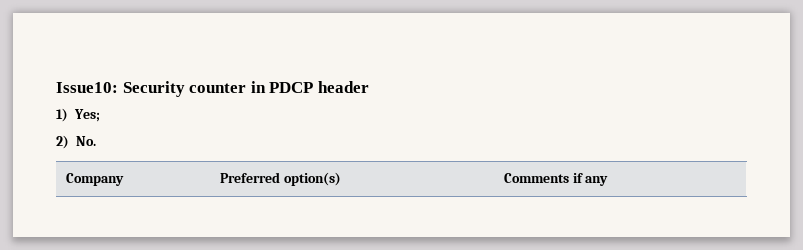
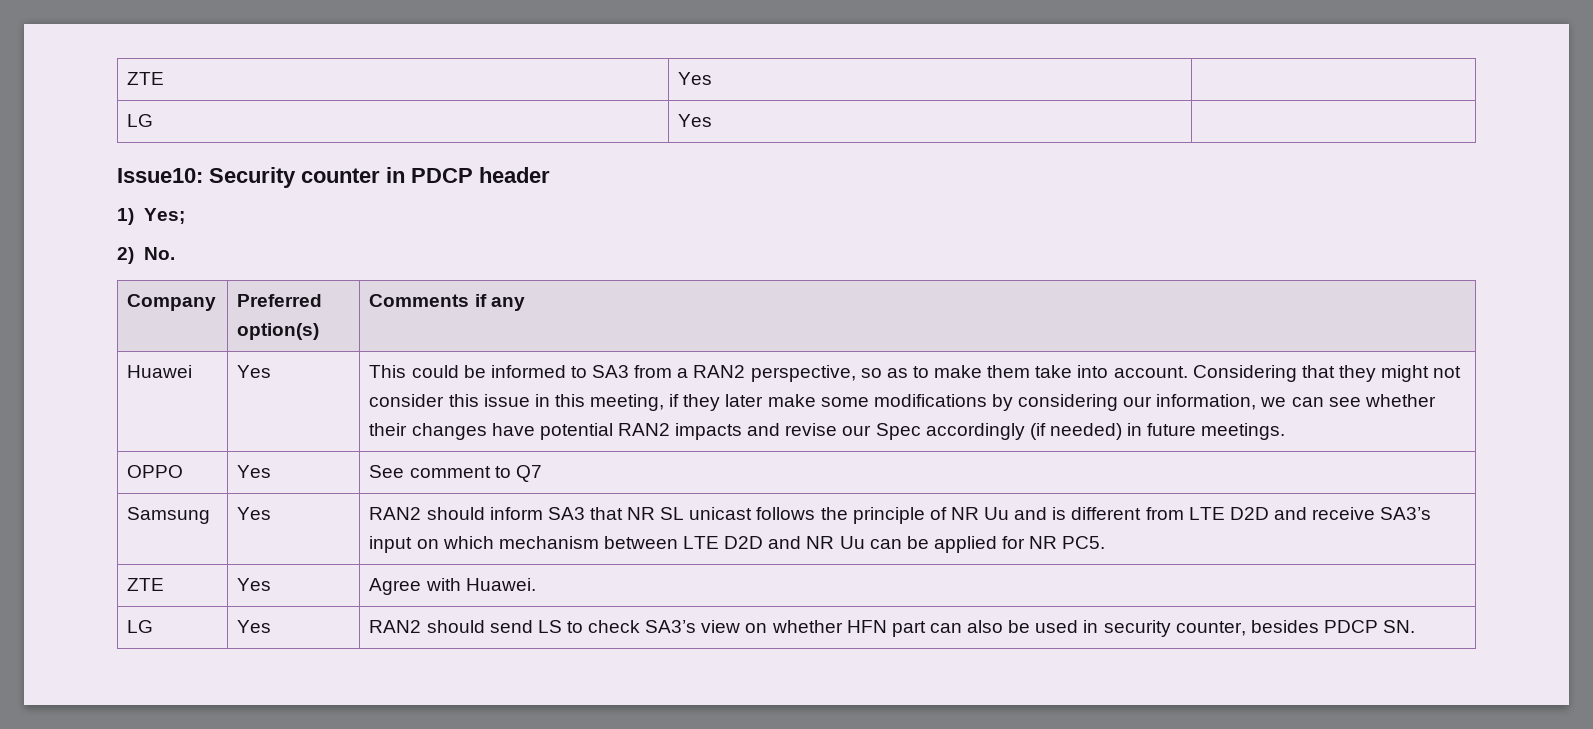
(56, 87) none -> [127,72,165,85] [678,72,713,85] [127,114,154,127] [678,114,713,127] ZTE | Yes | // LG | Yes | //
(609, 181) none -> [127,365,193,378] [237,365,272,378] [369,365,1462,382] [369,394,1436,411] [369,423,1286,440] [127,465,184,478] [237,465,272,478] [369,465,542,482] [127,507,211,524] [237,507,272,520] [369,507,1432,524] [369,536,1106,553] [127,578,165,591] [237,578,272,591] [369,578,536,595] [127,620,154,633] [237,620,272,633] [369,620,1416,637] // Huawei | Yes | This could be informed to SA3 from a RAN2 perspective, so as to make them take into account. Considering that they might not consider this issue in this meeting, if they later make some modifications by considering our information, we can see whether their changes have potential RAN2 impacts and revise our Spec accordingly (if needed) in future meetings. // OPPO | Yes | See comment to Q7 // Samsung | Yes | RAN2 should inform SA3 that NR SL unicast follows the principle of NR Uu and is different from LTE D2D and receive SA3’s input on which mechanism between LTE D2D and NR Uu can be applied for NR PC5. // ZTE | Yes | Agree with Huawei. // LG | Yes | RAN2 should send LS to check SA3’s view on whether HFN part can also be used in security counter, besides PDCP SN.

